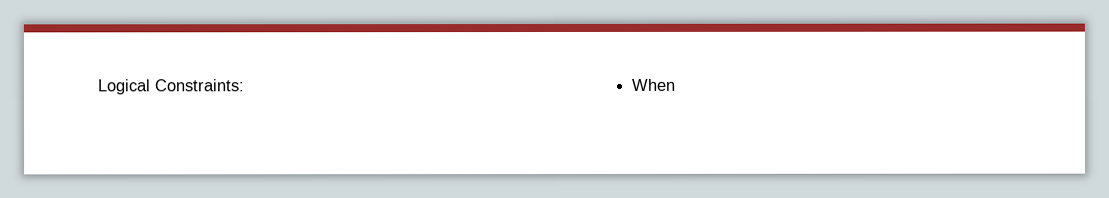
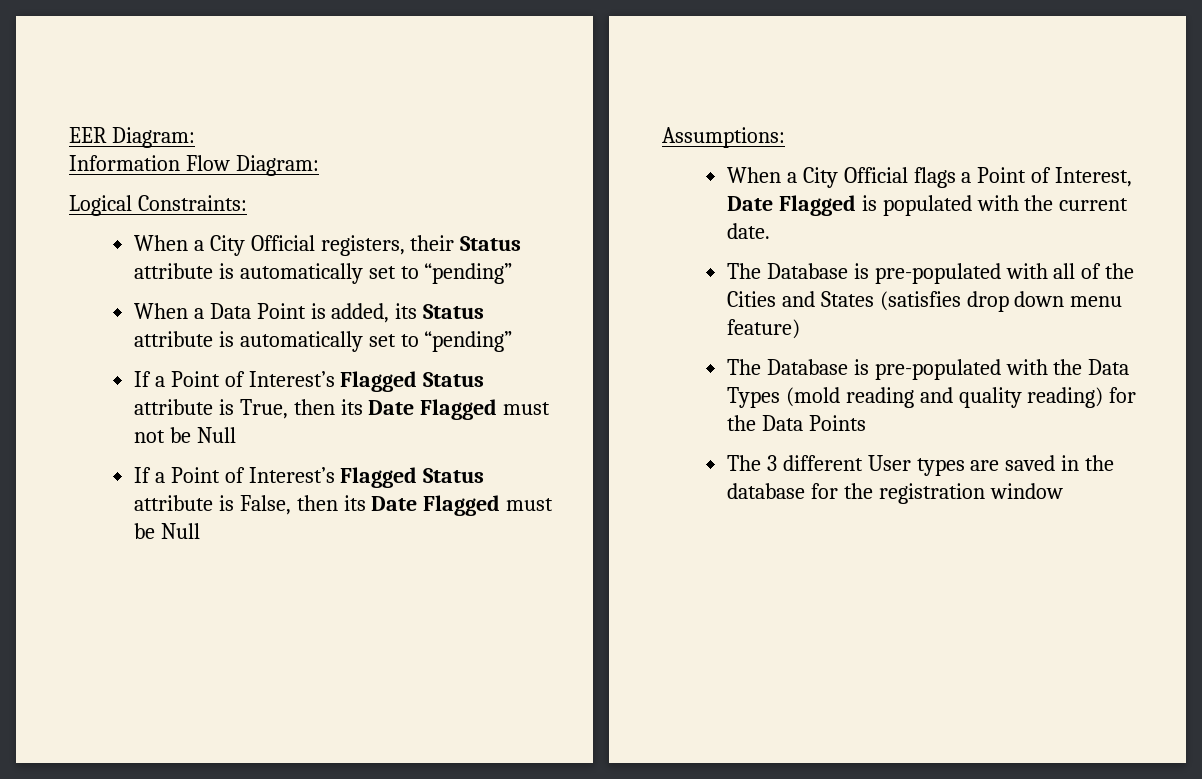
[97,79,244,95] [630,78,675,91] Logical Constraints: // When -> [69,127,195,148] [69,155,319,176] [69,195,247,216] [133,235,522,256] [133,263,513,284] [133,303,485,323] [133,331,513,352] [133,371,485,392] [133,399,551,420] [133,427,236,443] [133,467,485,488] [133,495,554,516] [133,523,200,539] [662,127,785,148] [726,167,1133,188] [726,195,1129,216] [726,223,770,239] [726,263,1135,284] [726,291,1123,312] [726,319,800,339] [726,359,1130,380] [726,387,1137,408] [726,415,866,431] [726,455,1115,476] [726,483,1063,504] EER Diagram: // Information Flow Diagram: // Logical Constraints: // When a City Official registers, their Status attribute is automatically set to “pending” // When a Data Point is added, its Status attribute is automatically set to “pending” // If a Point of Interest’s Flagged Status attribute is True, then its Date Flagged must not be Null // If a Point of Interest’s Flagged Status attribute is False, then its Date Flagged must be Null // Assumptions: // When a City Official flags a Point of Interest, Date Flagged is populated with the current date. // The Database is pre-populated with all of the Cities and States (satisfies drop down menu feature) // The Database is pre-populated with the Data Types (mold reading and quality reading) for the Data Points // The 3 different User types are saved in the database for the registration window

